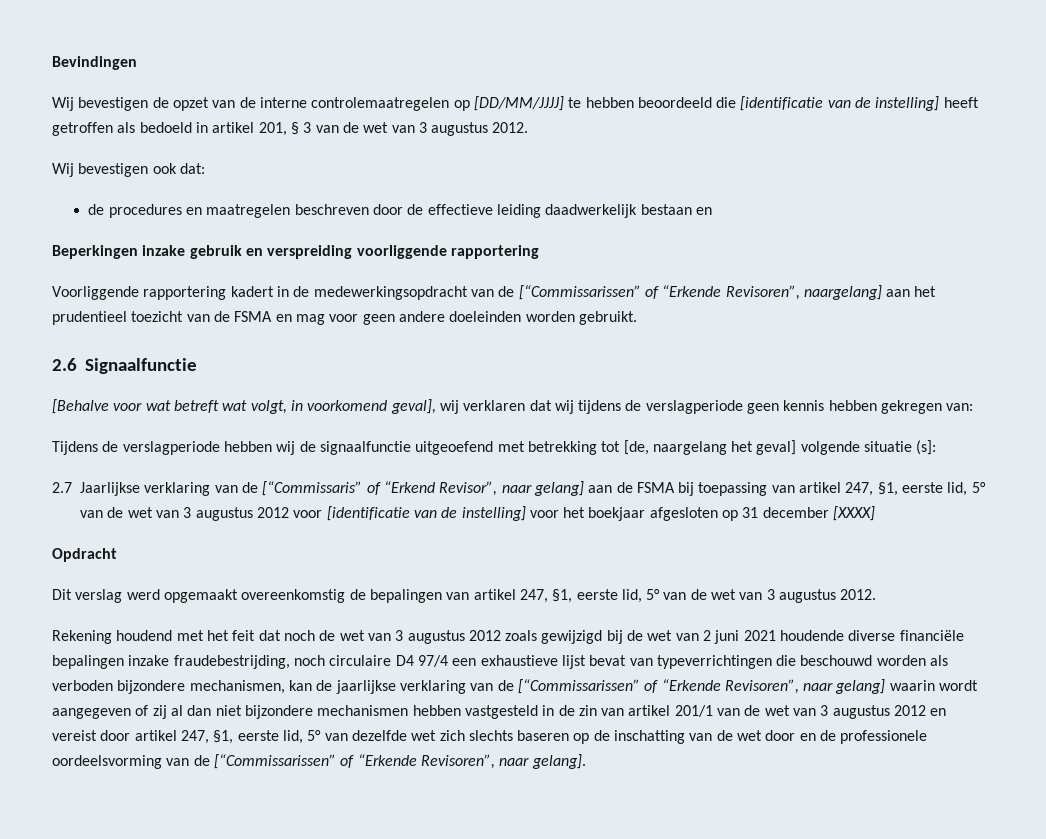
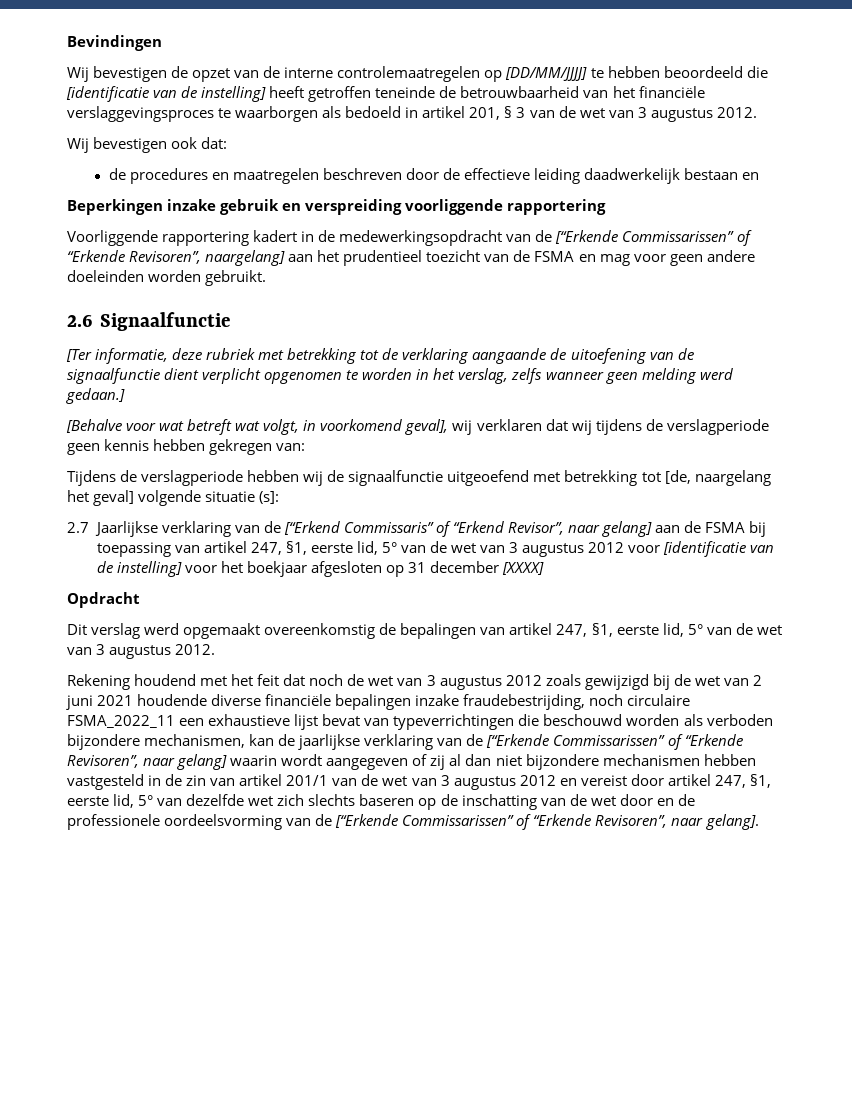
(113, 129) none -> [375,86,705,98] [67,106,319,122] teneinde de betrouwbaarheid van het financiële verslaggevingsproces te waarborgen
[518,285,641,300] [“Commissarissen” -> [555,230,735,244] [“Erkende Commissarissen”
(197, 366) none -> [66,348,694,364] [67,368,733,384] [66,388,125,404] // [Ter informatie, deze rubriek met betrekking tot de verklaring aangaande de uitoefening van de signaalfunctie dient verplicht opgenomen te worden in het verslag, zelfs wanneer geen melding werd gedaan.]
[262,481,363,496] [“Commissaris” -> [283,521,434,535] [“Erkend Commissaris”
[395,655,448,667] D4 97/4 -> [67,715,175,728] FSMA_2022_11
[517,679,640,694] [“Commissarissen” -> [486,734,666,748] [“Erkende Commissarissen”
[213,754,336,769] [“Commissarissen” -> [335,814,515,828] [“Erkende Commissarissen”

